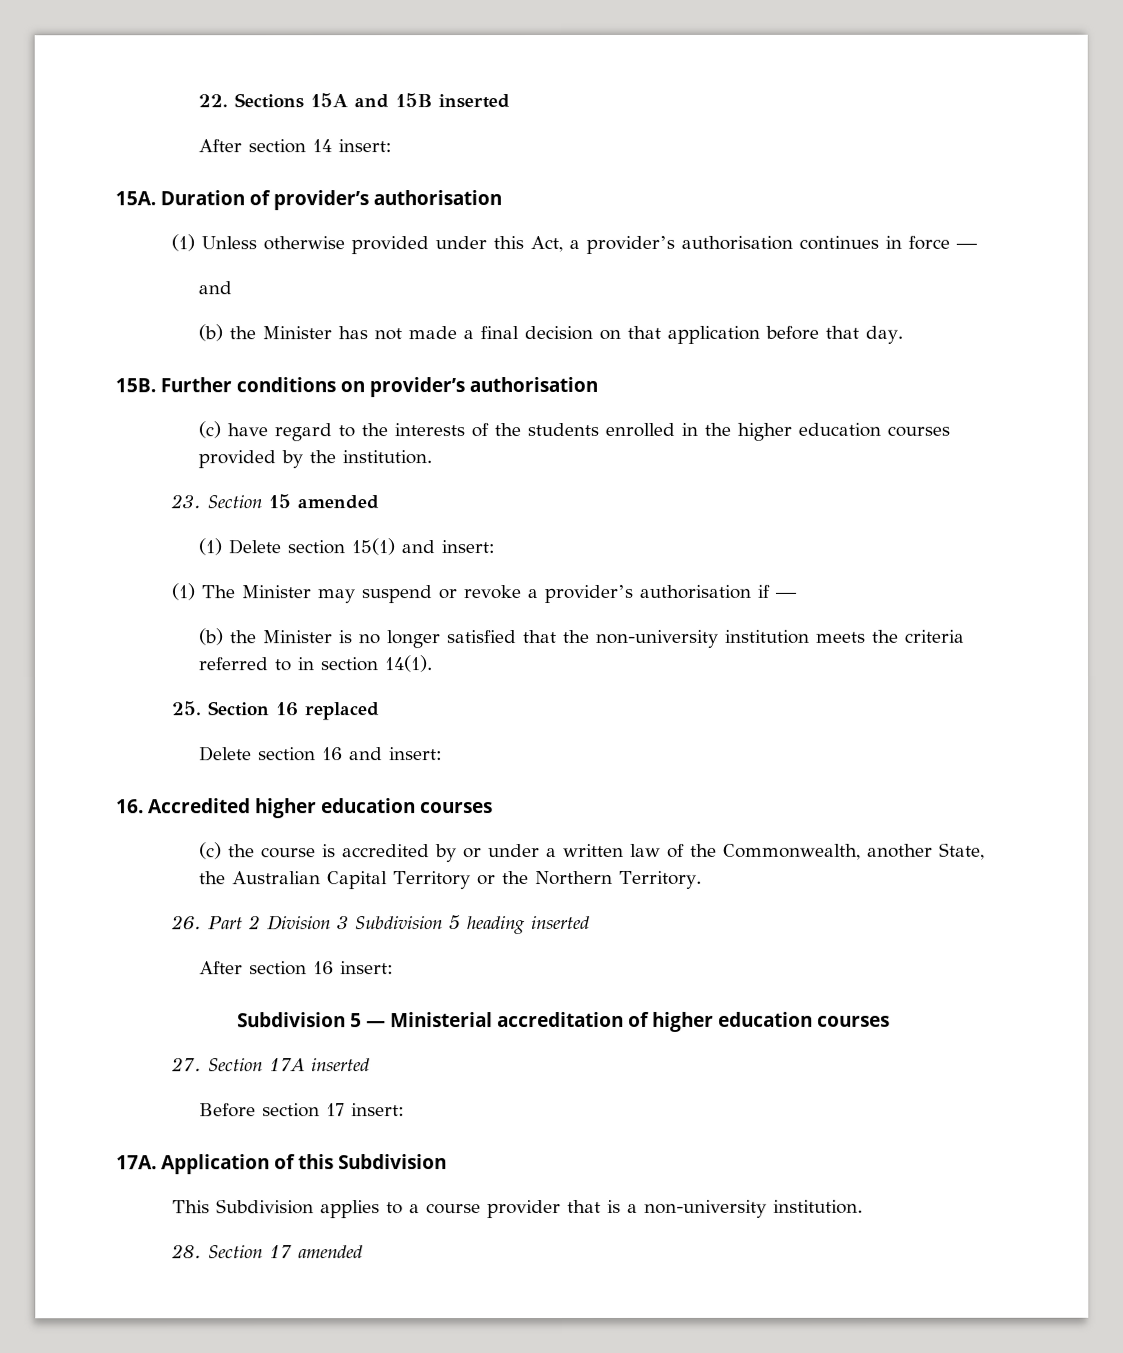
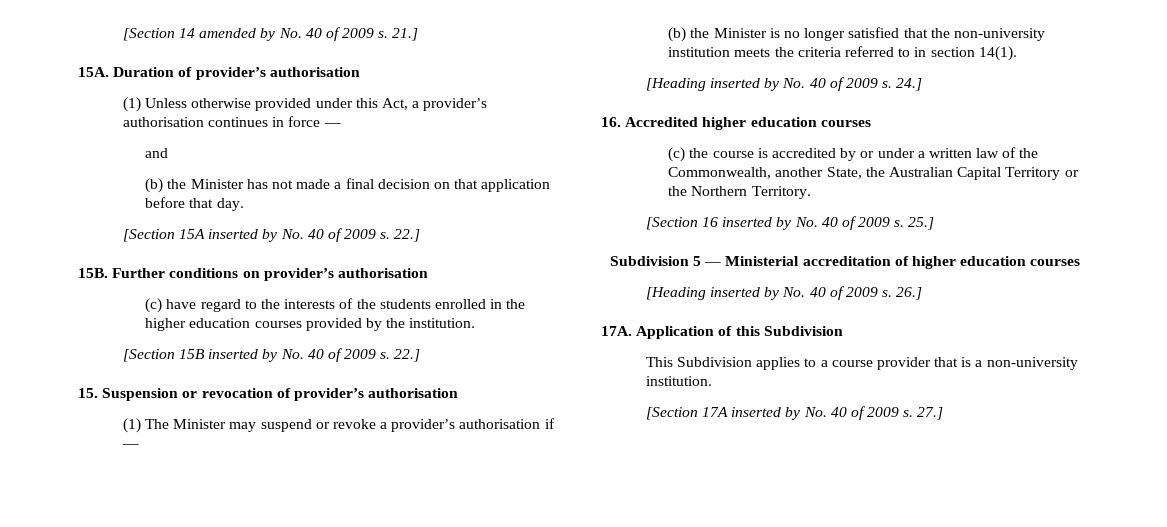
[198,93,511,109] [198,139,393,154] 22. Sections 15A and 15B inserted // After section 14 insert: -> [122,27,419,41] [Section 14 amended by No. 40 of 2009 s. 21.]
(904, 334) none -> [122,228,421,242] // [Section 15A inserted by No. 40 of 2009 s. 22.]
[169,494,379,510] [198,538,496,556] 23. Section 15 amended // (1) Delete section 15(1) and insert: -> [122,348,421,362] [78,388,459,401] [Section 15B inserted by No. 40 of 2009 s. 22.] // 15. Suspension or revocation of provider’s authorisation
[171,701,380,721] [199,746,444,762] 25. Section 16 replaced // Delete section 16 and insert: -> [645,77,923,91] [Heading inserted by No. 40 of 2009 s. 24.]
[170,915,590,935] [199,961,395,976] 26. Part 2 Division 3 Subdivision 5 heading inserted // After section 16 insert: -> [645,216,935,230] [Section 16 inserted by No. 40 of 2009 s. 25.]
[170,1057,370,1072] [199,1103,406,1118] 27. Section 17A inserted // Before section 17 insert: -> [645,286,923,300] [Heading inserted by No. 40 of 2009 s. 26.]
[170,1244,363,1259] 28. Section 17 amended -> [645,406,944,420] [Section 17A inserted by No. 40 of 2009 s. 27.]

